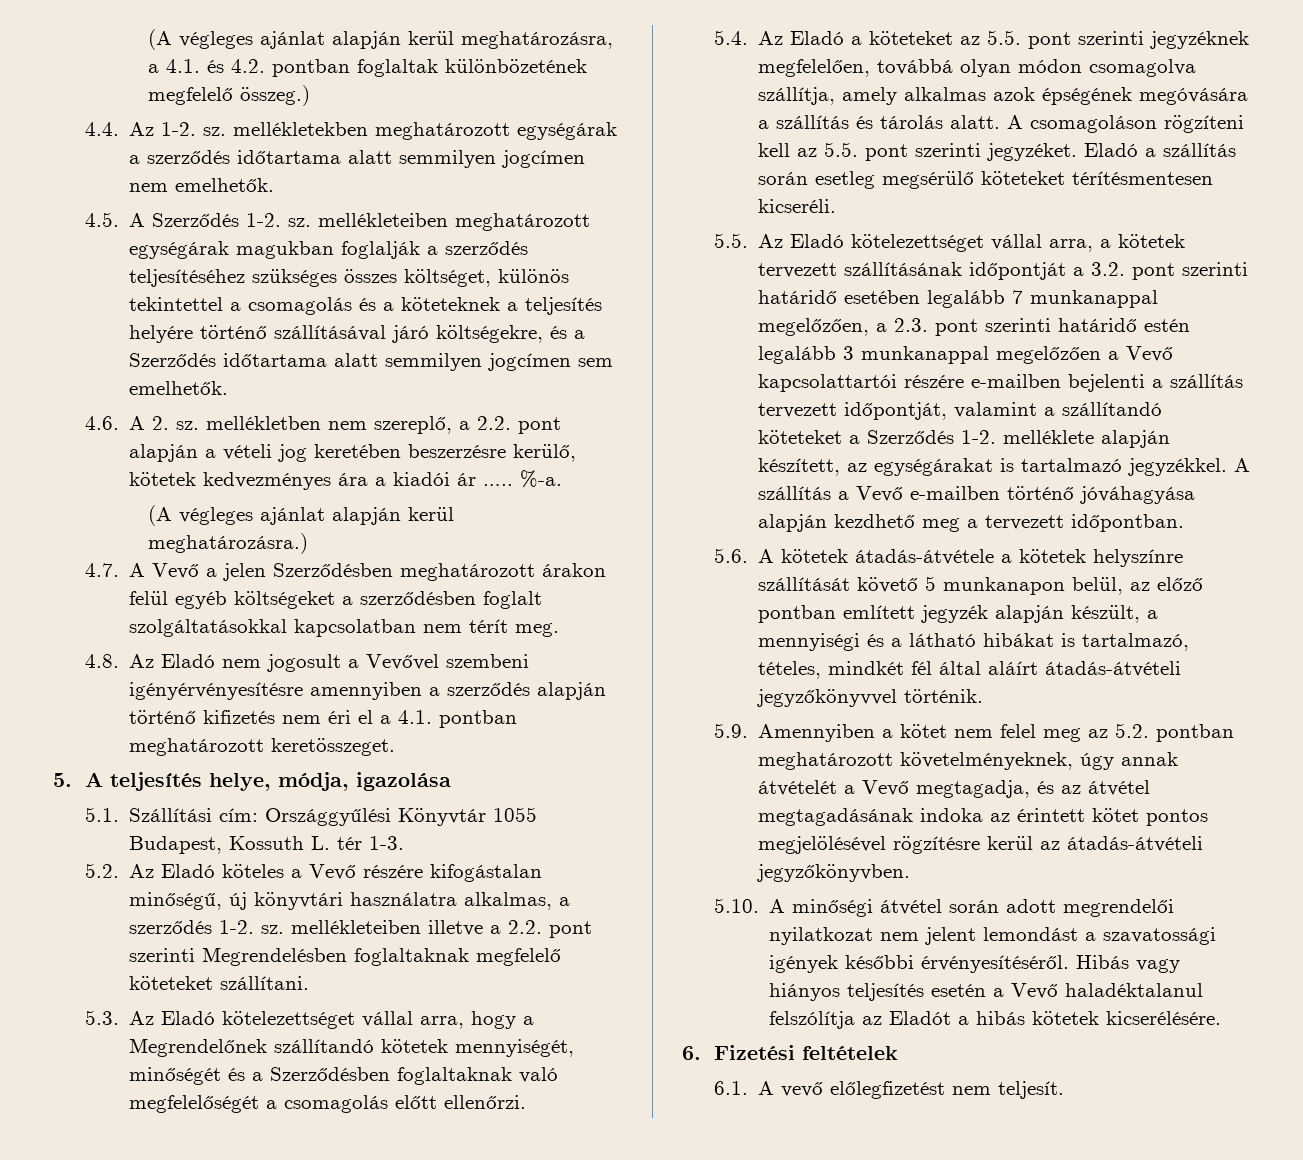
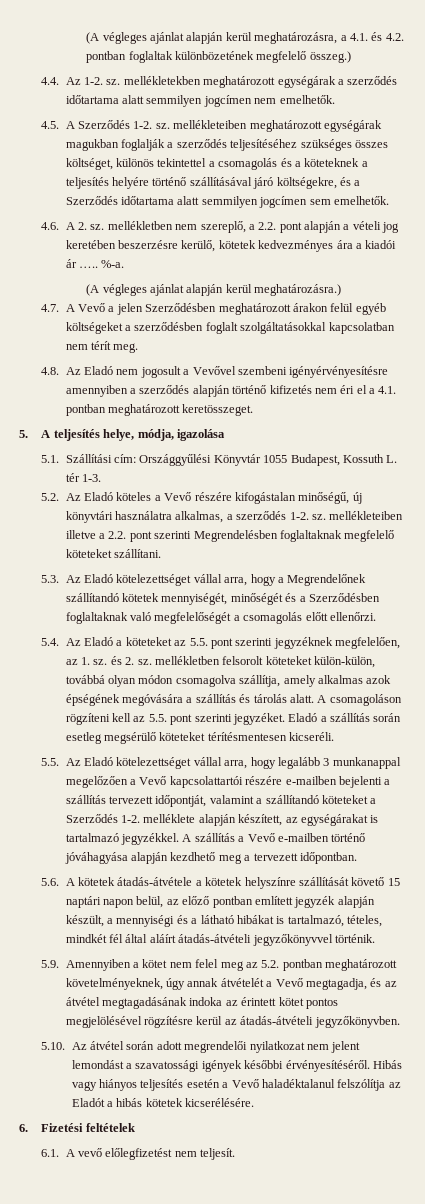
(870, 68) none -> [65,656,376,668] az 1. sz. és 2. sz. mellékletben felsorolt köteteket külön-külön,
[1099,234,1185,248] [757,262,1248,280] [757,290,1158,308] [757,318,1190,336] a kötetek tervezett szállításának időpontját a 3.2. pont szerinti határidő esetében legalább 7 munkanappal megelőzően, a 2.3. pont szerinti határidő estén -> [250,757,276,769] hogy
[924,576,1065,595] 5 munkanapon -> [387,878,400,886] [65,896,135,908] 15 naptári napon
[768,899,873,917] A minőségi -> [71,1042,87,1050] Az

